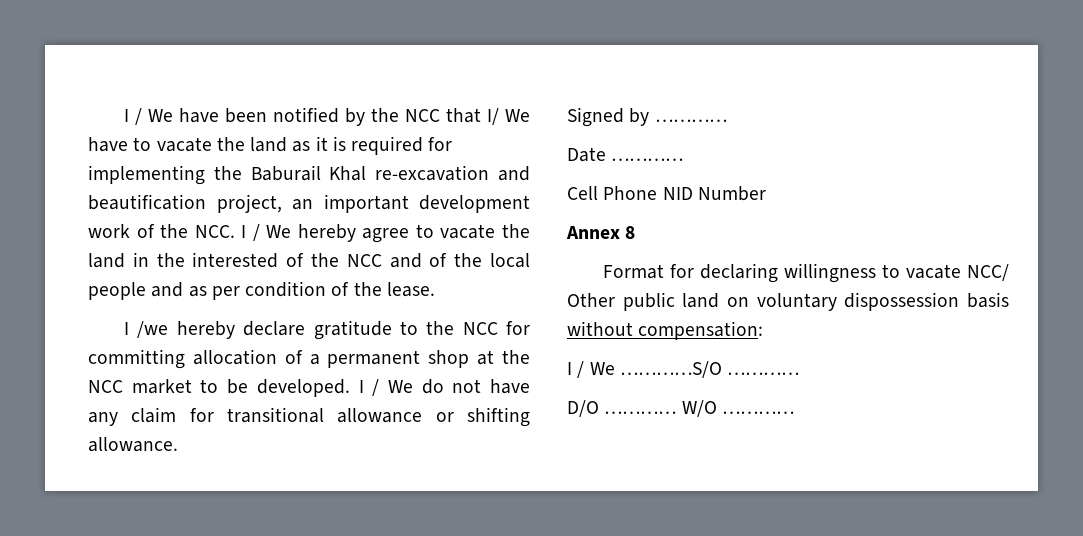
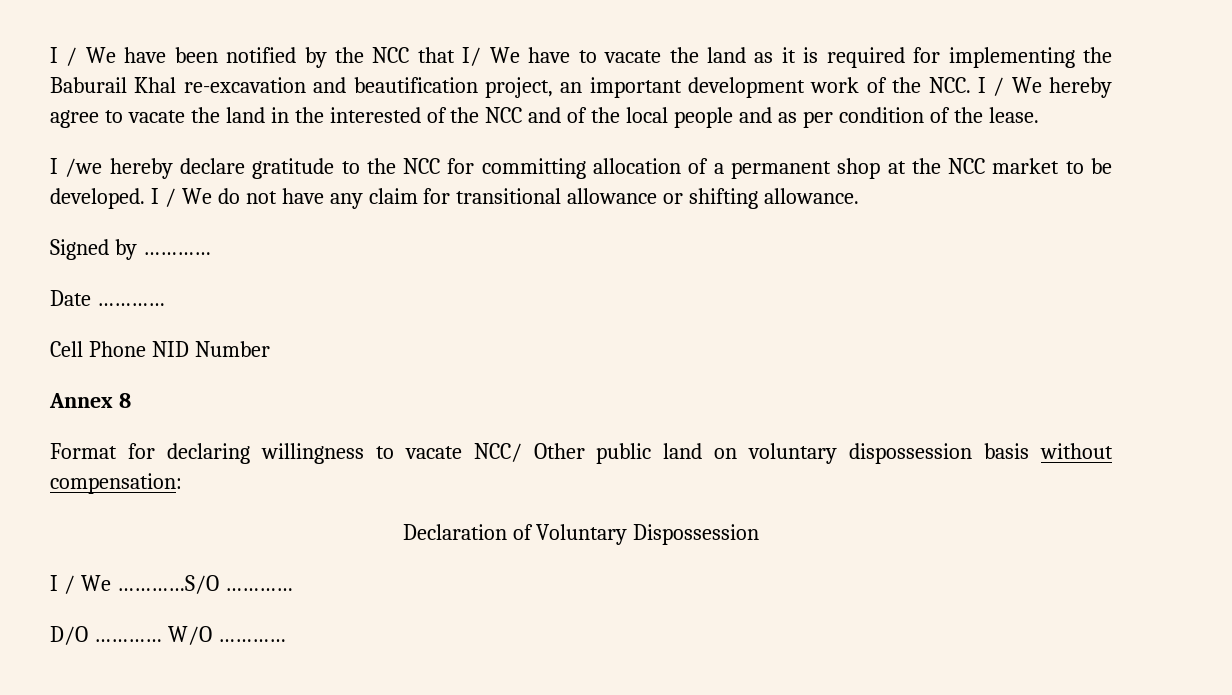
(764, 330) none -> [402,524,760,545] // Declaration of Voluntary Dispossession

